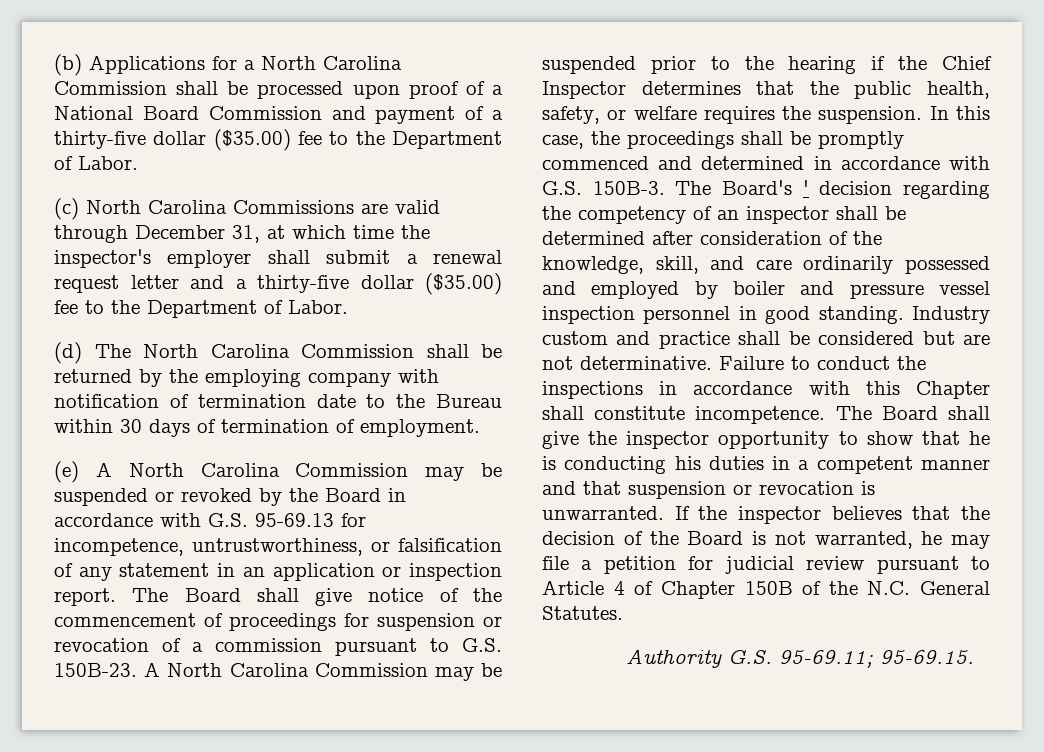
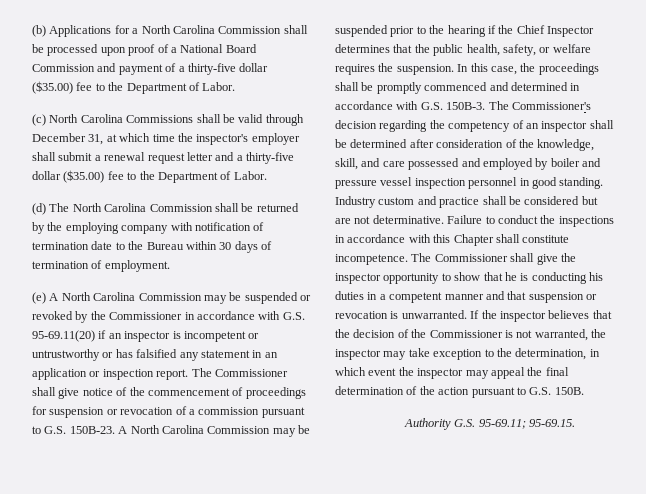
[361,203,388,214] are -> [196,114,235,123] shall be
[325,488,406,502] [54,513,366,527] [54,538,502,556] [54,563,73,577] Board in accordance with G.S. 95-69.13 for incompetence, untrustworthiness, or falsification of -> [109,311,305,320] [32,330,260,342] [32,349,178,361] Commissioner in accordance with G.S. 95-69.11(20) if an inspector is incompetent or untrustworthy or has falsified
[184,588,241,602] Board -> [214,369,288,377] Commissioner
[722,180,809,195] Board's ' -> [511,102,591,110] Commissioner's
[803,256,894,274] ordinarily -> (405, 164) none
[881,406,938,420] Board -> [434,254,508,262] Commissioner
[687,531,744,545] Board -> [429,330,503,338] Commissioner
[921,531,990,549] [542,556,990,574] [542,580,990,599] [542,606,623,620] he may file a petition for judicial review pursuant to Article 4 of Chapter 150B of the N.C. General Statutes. -> [591,329,606,338] [335,348,600,360] [335,367,569,379] [335,386,584,398] the inspector may take exception to the determination, in which event the inspector may appeal the final determination of the action pursuant to G.S. 150B.

